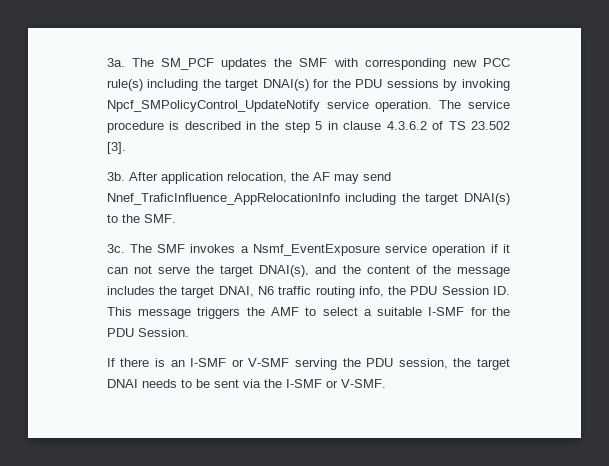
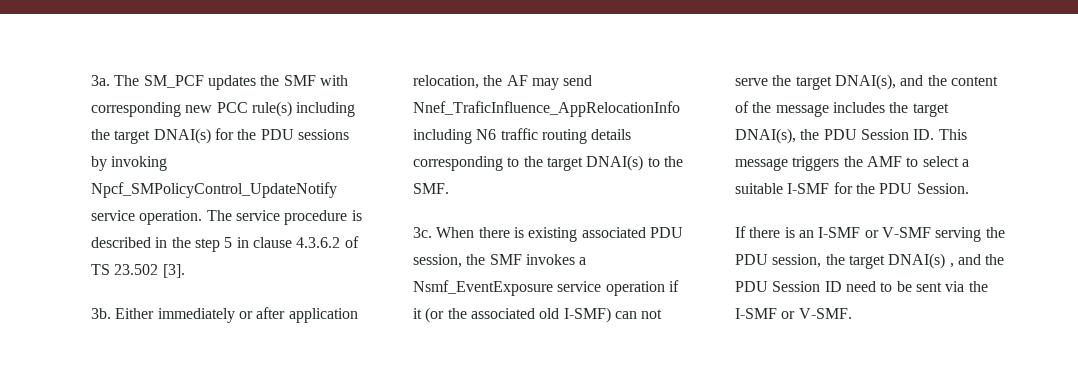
[128,172,158,181] After -> [115,307,286,323] Either immediately or after
(397, 199) none -> [476,128,632,144] [413,156,520,171] N6 traffic routing details corresponding to
[129,244,152,253] The -> [436,227,683,242] [413,254,486,268] When there is existing associated PDU session, the
(510, 248) none -> [425,307,611,323] (or the associated old I-SMF)
[218,286,384,298] DNAI, N6 traffic routing info, -> [735,128,797,144] DNAI(s),
[106,379,177,388] DNAI needs -> [888,253,1005,269] [735,281,876,292] DNAI(s) , and the PDU Session ID need

